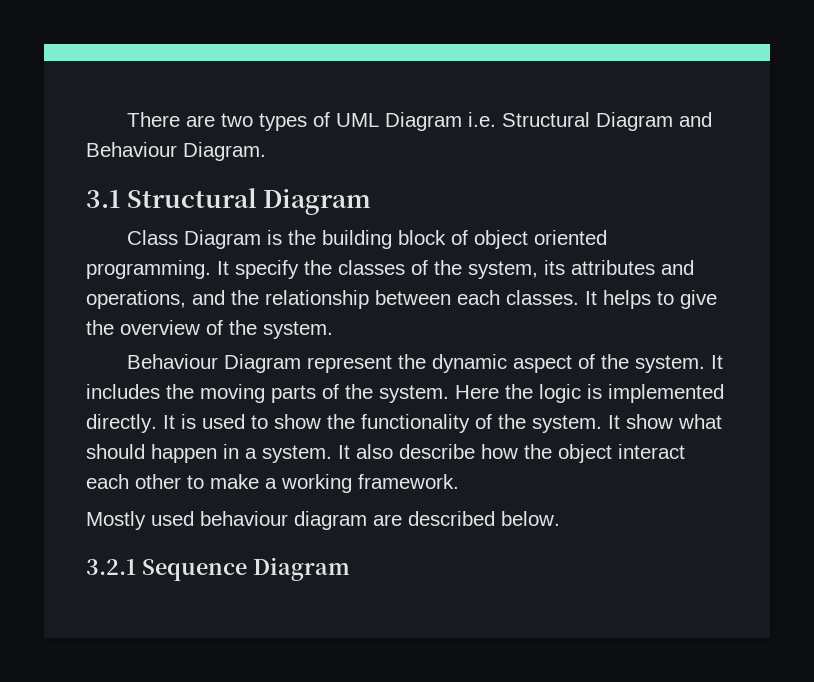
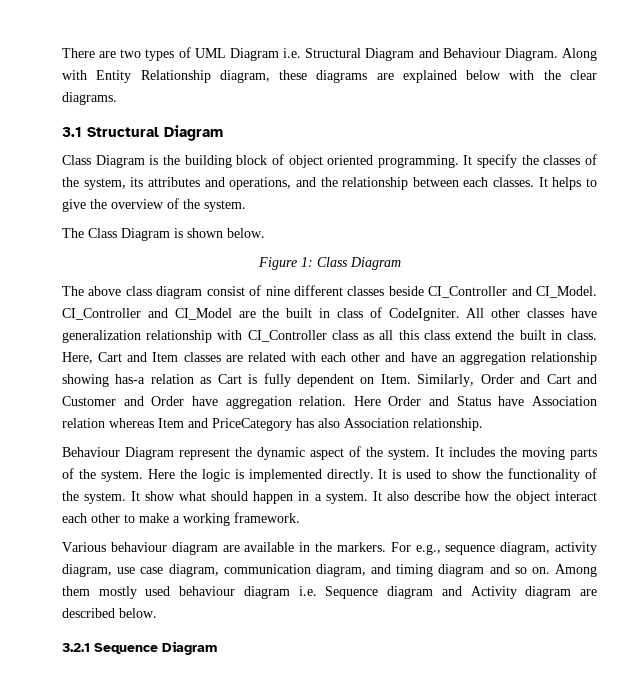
(266, 151) none -> [562,48,597,61] [62,70,597,83] [62,92,117,105] Along with Entity Relationship diagram, these diagrams are explained below with the clear diagrams.
(333, 330) none -> [62,228,265,241] [257,257,401,270] [62,285,597,299] [62,307,598,321] [62,330,597,343] [62,352,598,365] [62,373,597,387] [62,396,597,409] [62,418,483,431] // The Class Diagram is shown below. // Figure 1: Class Diagram // The above class diagram consist of nine different classes beside CI_Controller and CI_Model. CI_Controller and CI_Model are the built in class of CodeIgniter. All other classes have generalization relationship with CI_Controller class as all this class extend the built in class. Here, Cart and Item classes are related with each other and have an aggregation relationship showing has-a relation as Cart is fully dependent on Item. Similarly, Order and Cart and Customer and Order have aggregation relation. Here Order and Status have Association relation whereas Item and PriceCategory has also Association relationship.
[86,511,288,530] Mostly used behaviour -> [62,542,597,555] [62,564,598,577] [62,586,517,599] Various behaviour diagram are available in the markers. For e.g., sequence diagram, activity diagram, use case diagram, communication diagram, and timing diagram and so on. Among them mostly used behaviour diagram i.e. Sequence diagram and Activity

